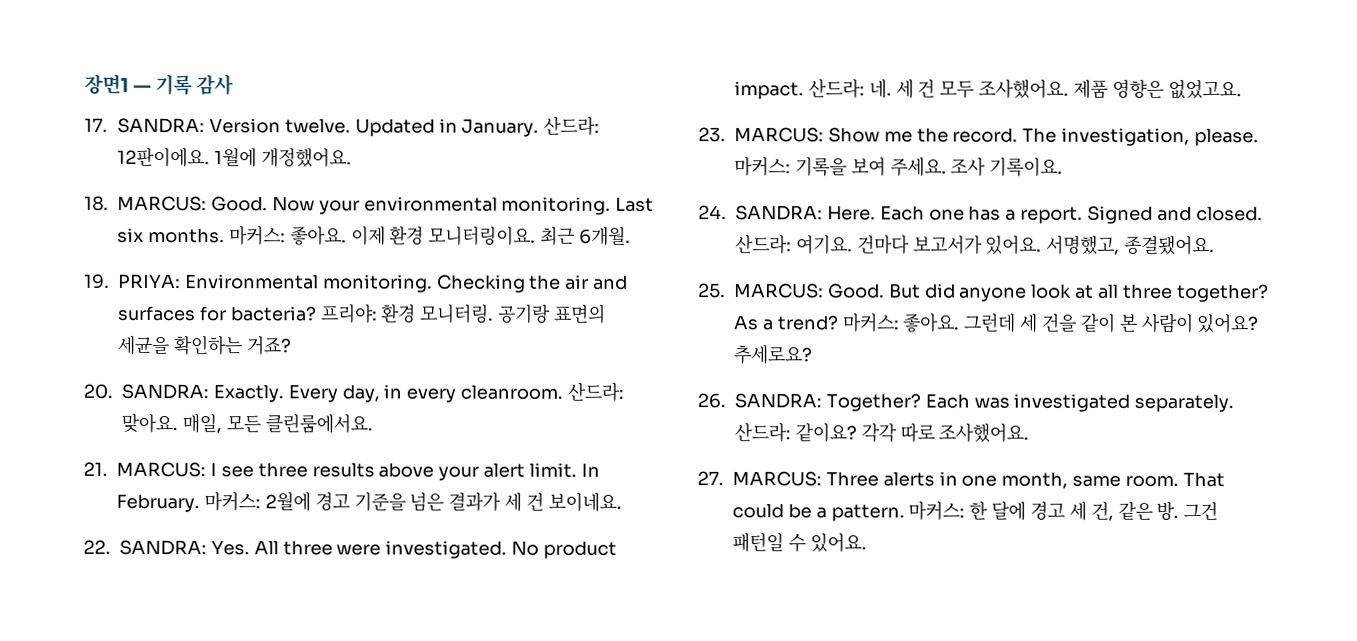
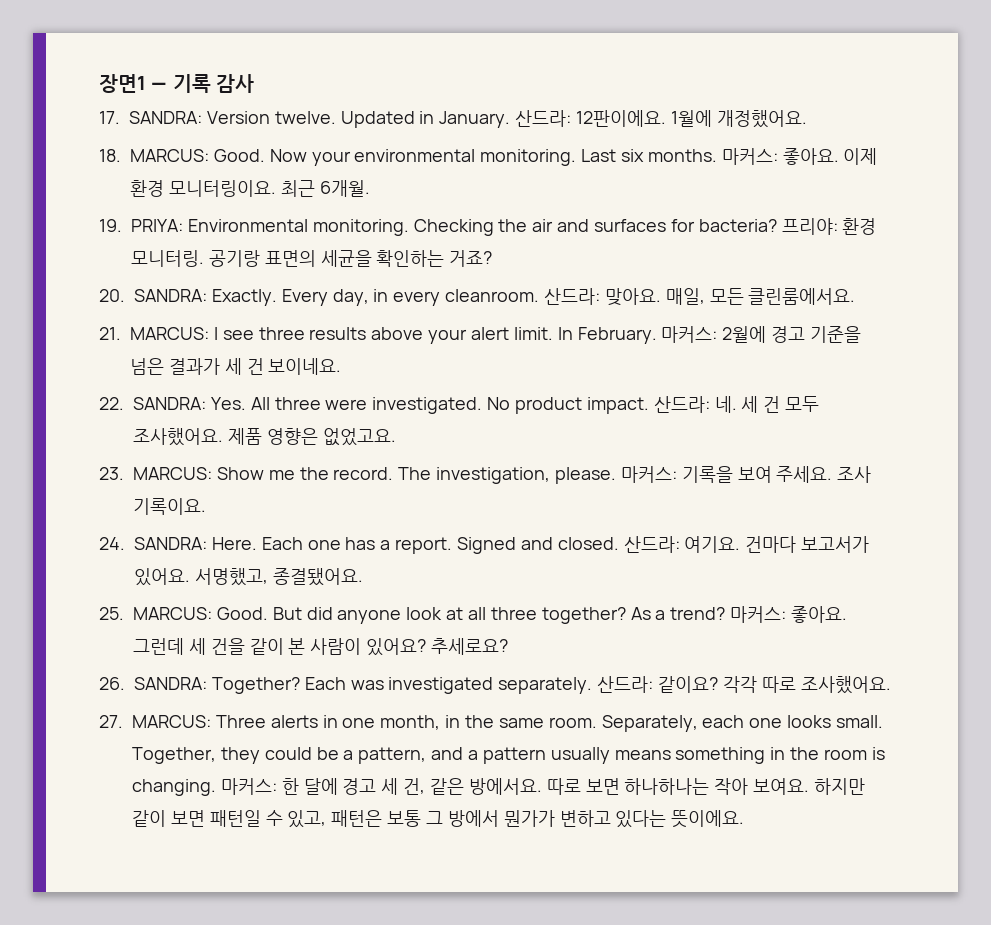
[1072,471,1225,488] [732,503,905,522] same room. That could be a pattern. -> [445,715,884,732] [132,747,885,764] [132,779,216,796] in the same room. Separately, each one looks small. Together, they could be a pattern, and a pattern usually means something in the room is changing.
[1156,500,1219,521] [732,533,867,553] 방. 그건 패턴일 수 있어요. -> [468,778,866,795] [132,810,745,828] 방에서요. 따로 보면 하나하나는 작아 보여요. 하지만 같이 보면 패턴일 수 있고, 패턴은 보통 그 방에서 뭔가가 변하고 있다는 뜻이에요.

